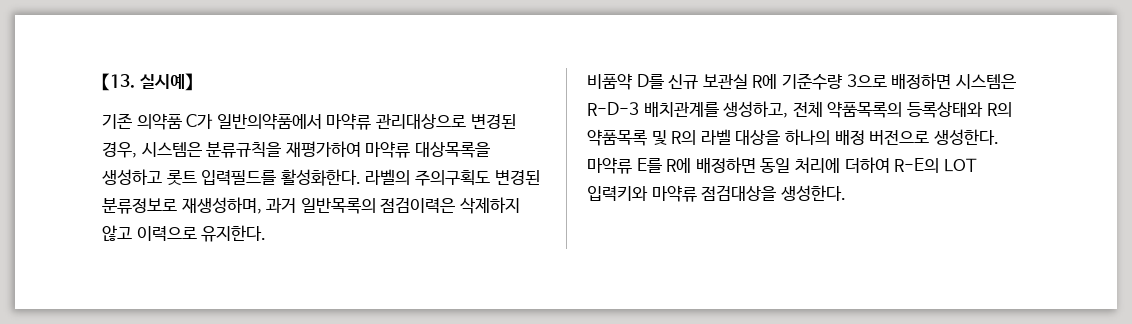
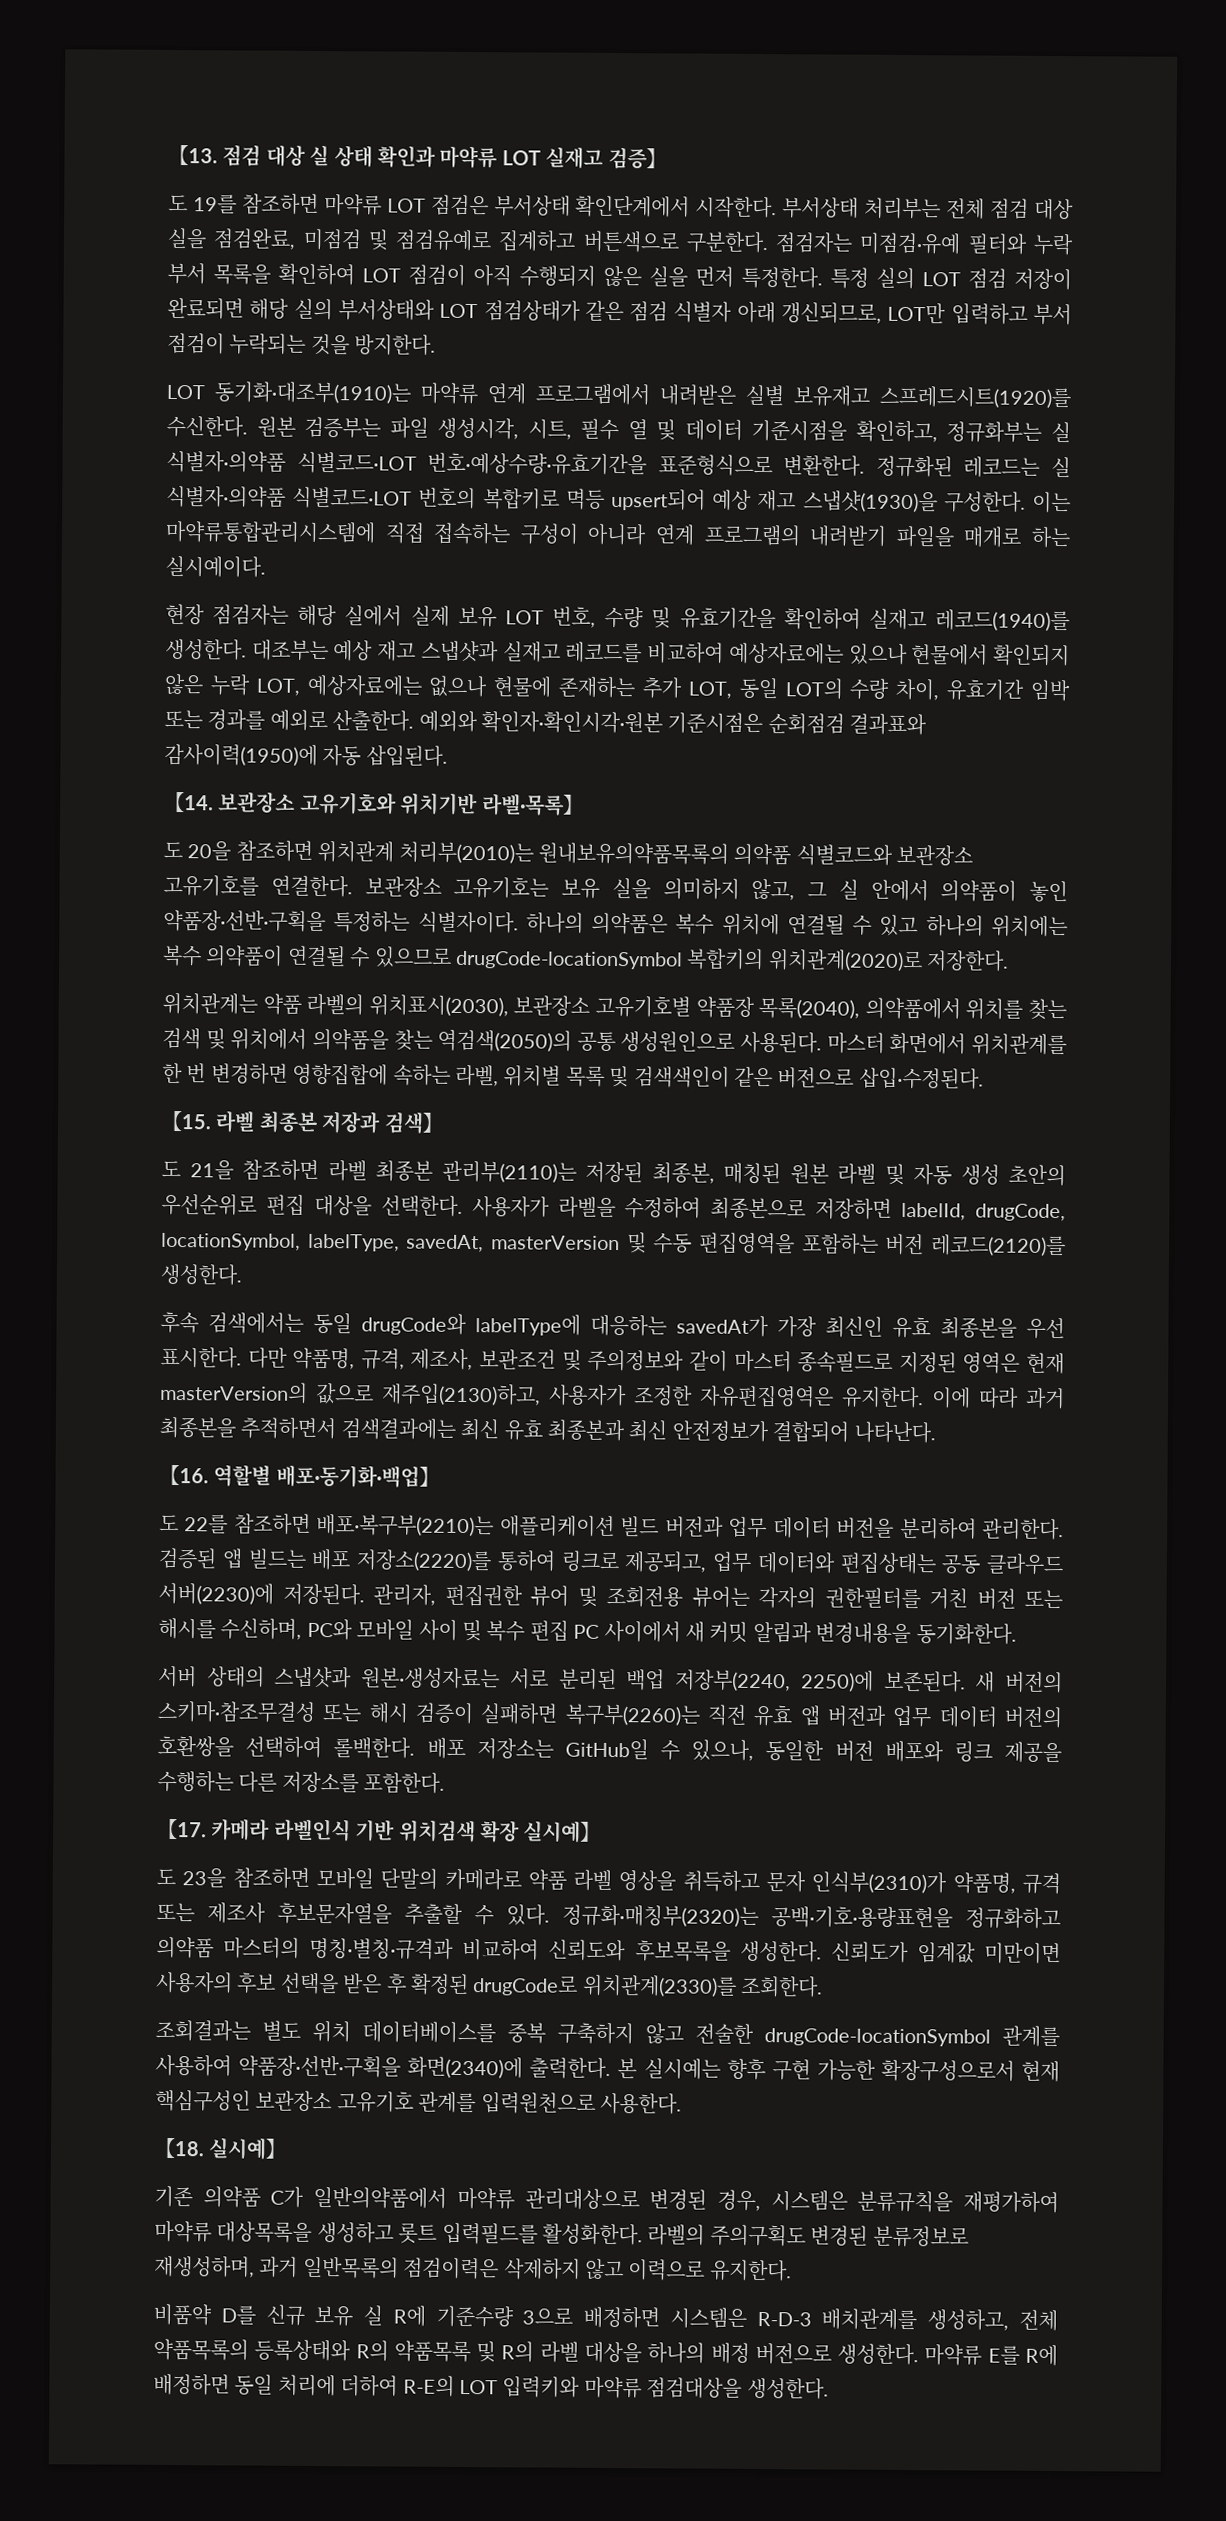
(135, 81) none -> [222,144,667,170] [168,193,1074,221] [167,227,1073,256] [167,262,1072,291] [167,297,1072,326] [167,332,437,356] [166,381,1071,409] [166,415,1071,443] [166,450,1071,478] [166,485,1072,514] [165,520,1072,549] [165,555,266,578] [165,603,1070,632] [165,638,1070,667] [164,673,1070,702] [164,709,928,736] [164,743,448,767] [164,791,584,816] [163,840,974,867] [163,874,1068,903] [163,909,1068,938] [162,944,1010,972] [162,992,1067,1021] [162,1027,1067,1056] [162,1062,984,1090] [161,1110,444,1134] [161,1159,1066,1187] [161,1193,1066,1222] [161,1232,1066,1257] [160,1263,242,1286] [160,1311,1065,1340] [160,1346,1065,1375] [160,1381,1065,1410] [159,1416,936,1444] [159,1464,440,1488] [159,1513,1065,1541] [158,1547,1064,1576] [158,1582,1063,1610] [158,1617,1017,1645] [158,1665,1063,1694] [157,1700,1063,1729] [157,1735,1062,1764] [157,1770,446,1794] [157,1818,602,1843] [156,1867,1061,1895] [156,1902,1061,1930] [156,1936,1061,1965] [156,1971,824,1998] [155,2019,1060,2048] [155,2054,1060,2083] [155,2089,682,2115] [154,2137,204,2159] 점검 대상 실 상태 확인과 마약류 LOT 실재고 검증】 // 도 19를 참조하면 마약류 LOT 점검은 부서상태 확인단계에서 시작한다. 부서상태 처리부는 전체 점검 대상 실을 점검완료, 미점검 및 점검유예로 집계하고 버튼색으로 구분한다. 점검자는 미점검·유예 필터와 누락 부서 목록을 확인하여 LOT 점검이 아직 수행되지 않은 실을 먼저 특정한다. 특정 실의 LOT 점검 저장이 완료되면 해당 실의 부서상태와 LOT 점검상태가 같은 점검 식별자 아래 갱신되므로, LOT만 입력하고 부서 점검이 누락되는 것을 방지한다. // LOT 동기화·대조부(1910)는 마약류 연계 프로그램에서 내려받은 실별 보유재고 스프레드시트(1920)를 수신한다. 원본 검증부는 파일 생성시각, 시트, 필수 열 및 데이터 기준시점을 확인하고, 정규화부는 실 식별자·의약품 식별코드·LOT 번호·예상수량·유효기간을 표준형식으로 변환한다. 정규화된 레코드는 실 식별자·의약품 식별코드·LOT 번호의 복합키로 멱등 upsert되어 예상 재고 스냅샷(1930)을 구성한다. 이는 마약류통합관리시스템에 직접 접속하는 구성이 아니라 연계 프로그램의 내려받기 파일을 매개로 하는 실시예이다. // 현장 점검자는 해당 실에서 실제 보유 LOT 번호, 수량 및 유효기간을 확인하여 실재고 레코드(1940)를 생성한다. 대조부는 예상 재고 스냅샷과 실재고 레코드를 비교하여 예상자료에는 있으나 현물에서 확인되지 않은 누락 LOT, 예상자료에는 없으나 현물에 존재하는 추가 LOT, 동일 LOT의 수량 차이, 유효기간 임박 또는 경과를 예외로 산출한다. 예외와 확인자·확인시각·원본 기준시점은 순회점검 결과표와 감사이력(1950)에 자동 삽입된다. // 【14. 보관장소 고유기호와 위치기반 라벨·목록】 // 도 20을 참조하면 위치관계 처리부(2010)는 원내보유의약품목록의 의약품 식별코드와 보관장소 고유기호를 연결한다. 보관장소 고유기호는 보유 실을 의미하지 않고, 그 실 안에서 의약품이 놓인 약품장·선반·구획을 특정하는 식별자이다. 하나의 의약품은 복수 위치에 연결될 수 있고 하나의 위치에는 복수 의약품이 연결될 수 있으므로 drugCode-locationSymbol 복합키의 위치관계(2020)로 저장한다. // 위치관계는 약품 라벨의 위치표시(2030), 보관장소 고유기호별 약품장 목록(2040), 의약품에서 위치를 찾는 검색 및 위치에서 의약품을 찾는 역검색(2050)의 공통 생성원인으로 사용된다. 마스터 화면에서 위치관계를 한 번 변경하면 영향집합에 속하는 라벨, 위치별 목록 및 검색색인이 같은 버전으로 삽입·수정된다. // 【15. 라벨 최종본 저장과 검색】 // 도 21을 참조하면 라벨 최종본 관리부(2110)는 저장된 최종본, 매칭된 원본 라벨 및 자동 생성 초안의 우선순위로 편집 대상을 선택한다. 사용자가 라벨을 수정하여 최종본으로 저장하면 labelId, drugCode, locationSymbol, labelType, savedAt, masterVersion 및 수동 편집영역을 포함하는 버전 레코드(2120)를 생성한다. // 후속 검색에서는 동일 drugCode와 labelType에 대응하는 savedAt가 가장 최신인 유효 최종본을 우선 표시한다. 다만 약품명, 규격, 제조사, 보관조건 및 주의정보와 같이 마스터 종속필드로 지정된 영역은 현재 masterVersion의 값으로 재주입(2130)하고, 사용자가 조정한 자유편집영역은 유지한다. 이에 따라 과거 최종본을 추적하면서 검색결과에는 최신 유효 최종본과 최신 안전정보가 결합되어 나타난다. // 【16. 역할별 배포·동기화·백업】 // 도 22를 참조하면 배포·복구부(2210)는 애플리케이션 빌드 버전과 업무 데이터 버전을 분리하여 관리한다. 검증된 앱 빌드는 배포 저장소(2220)를 통하여 링크로 제공되고, 업무 데이터와 편집상태는 공동 클라우드 서버(2230)에 저장된다. 관리자, 편집권한 뷰어 및 조회전용 뷰어는 각자의 권한필터를 거친 버전 또는 해시를 수신하며, PC와 모바일 사이 및 복수 편집 PC 사이에서 새 커밋 알림과 변경내용을 동기화한다. // 서버 상태의 스냅샷과 원본·생성자료는 서로 분리된 백업 저장부(2240, 2250)에 보존된다. 새 버전의 스키마·참조무결성 또는 해시 검증이 실패하면 복구부(2260)는 직전 유효 앱 버전과 업무 데이터 버전의 호환쌍을 선택하여 롤백한다. 배포 저장소는 GitHub일 수 있으나, 동일한 버전 배포와 링크 제공을 수행하는 다른 저장소를 포함한다. // 【17. 카메라 라벨인식 기반 위치검색 확장 실시예】 // 도 23을 참조하면 모바일 단말의 카메라로 약품 라벨 영상을 취득하고 문자 인식부(2310)가 약품명, 규격 또는 제조사 후보문자열을 추출할 수 있다. 정규화·매칭부(2320)는 공백·기호·용량표현을 정규화하고 의약품 마스터의 명칭·별칭·규격과 비교하여 신뢰도와 후보목록을 생성한다. 신뢰도가 임계값 미만이면 사용자의 후보 선택을 받은 후 확정된 drugCode로 위치관계(2330)를 조회한다. // 조회결과는 별도 위치 데이터베이스를 중복 구축하지 않고 전술한 drugCode-locationSymbol 관계를 사용하여 약품장·선반·구획을 화면(2340)에 출력한다. 본 실시예는 향후 구현 가능한 확장구성으로서 현재 핵심구성인 보관장소 고유기호 관계를 입력원천으로 사용한다. // 【18.
[702,74,748,89] 보관실 -> [314,2305,384,2327] 보유 실

